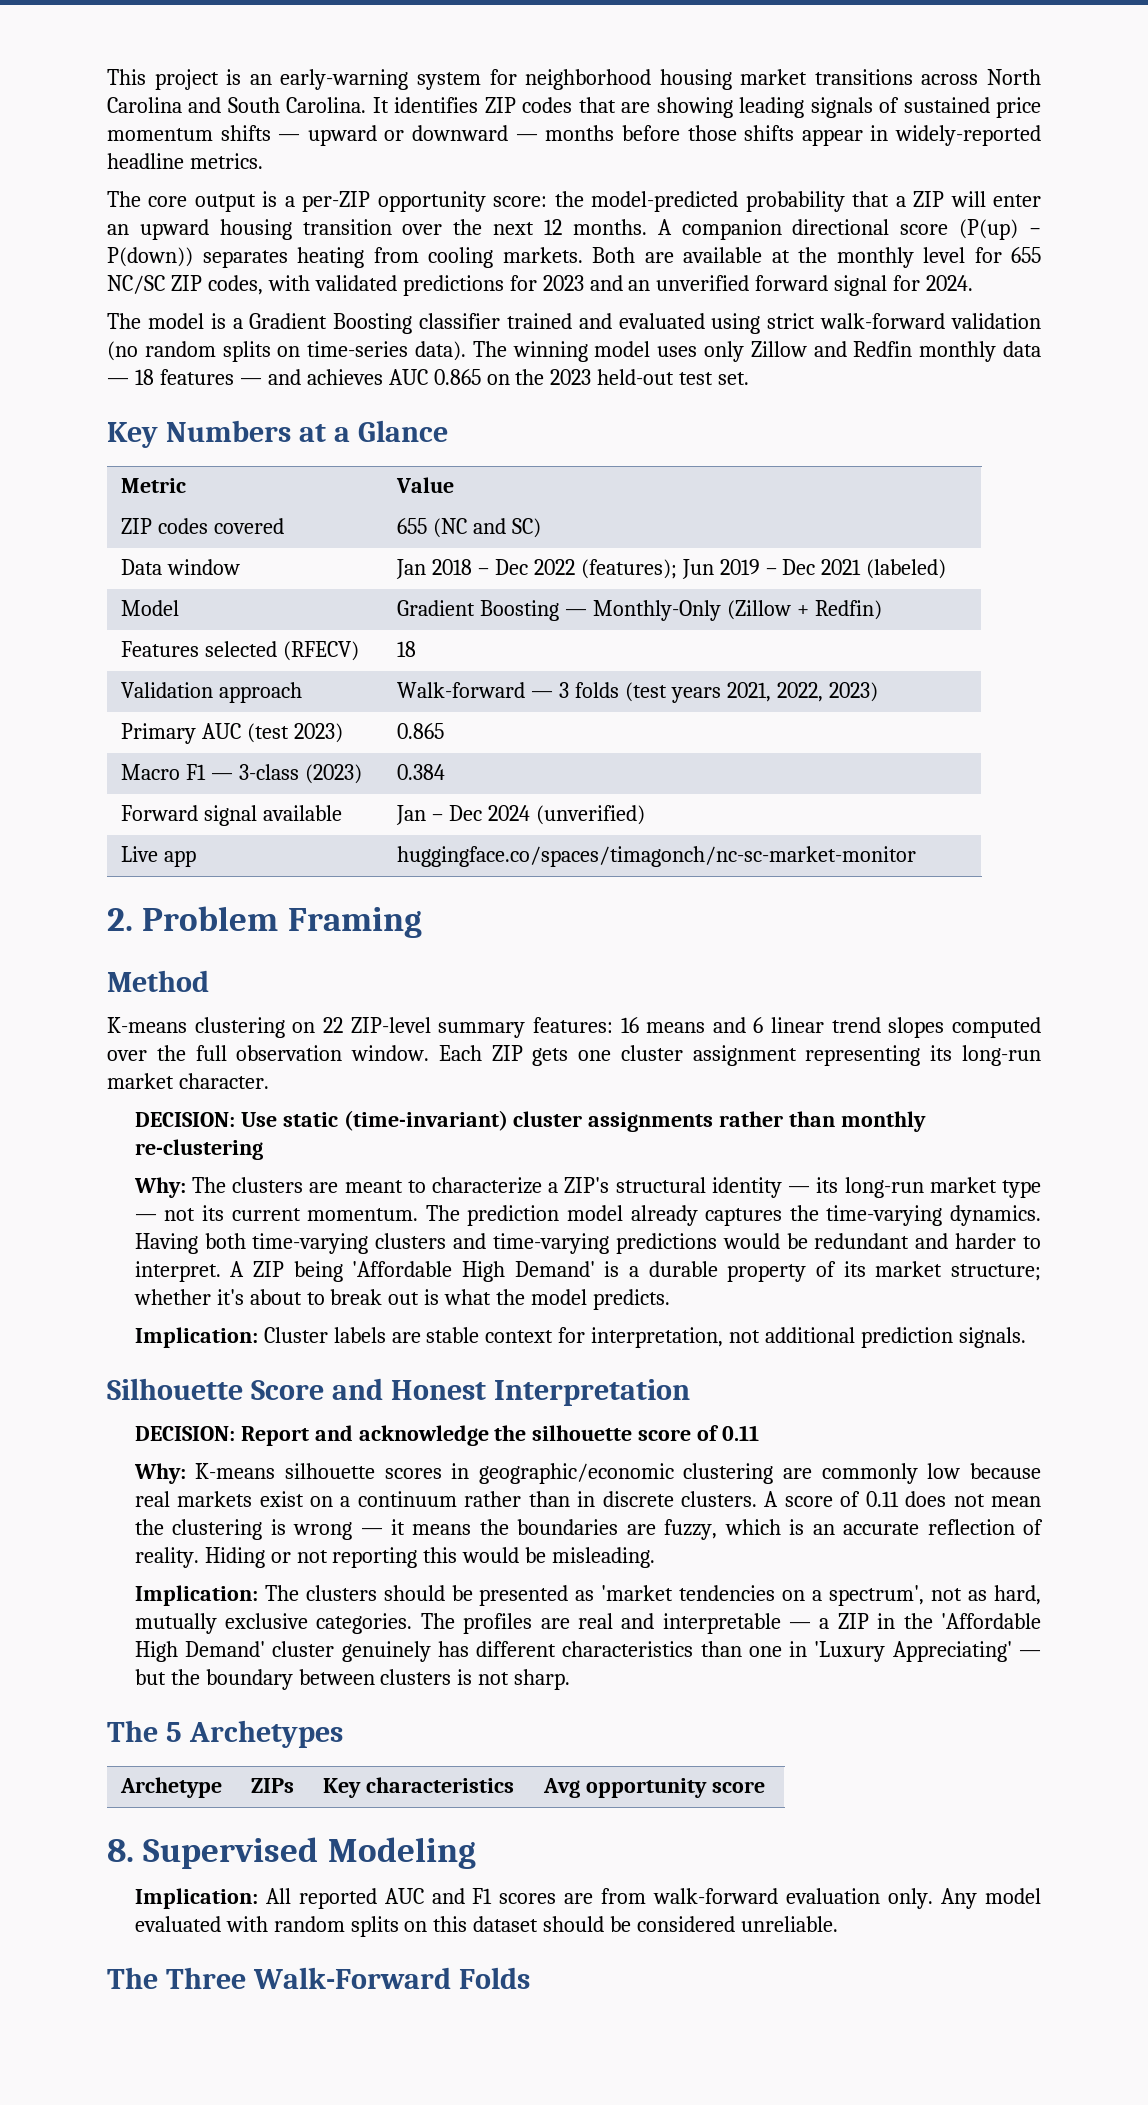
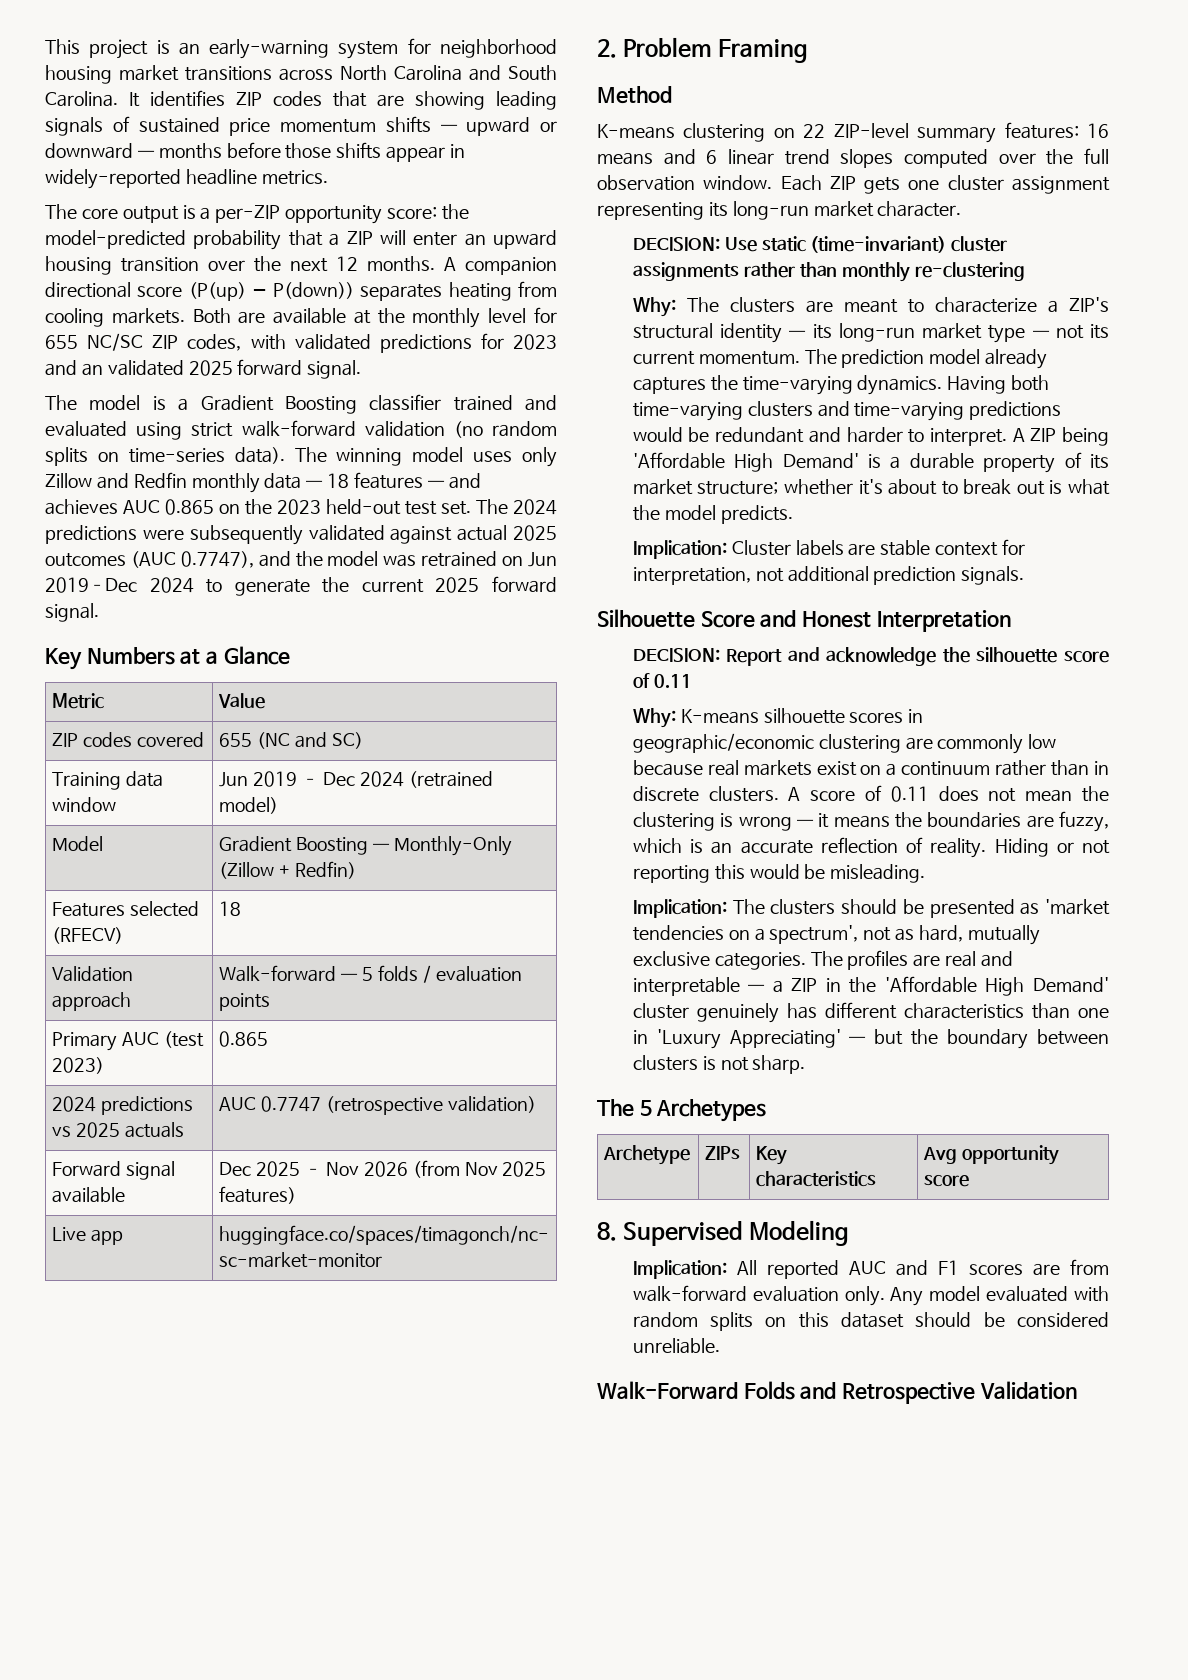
[656,275,974,296] unverified forward signal for 2024. -> [107,359,362,379] validated 2025 forward signal.
(750, 378) none -> [476,499,557,515] [45,525,557,545] [45,551,557,568] [45,576,557,596] [45,603,99,622] The 2024 predictions were subsequently validated against actual 2025 outcomes (AUC 0.7747), and the model was retrained on Jun 2019–Dec 2024 to generate the current 2025 forward signal.
[121,559,163,575] Data -> [52,771,164,790] Training data
[396,559,677,579] Jan 2018 – Dec 2022 (features); -> (117, 804) none
[821,559,947,579] 2021 (labeled) -> [359,771,493,788] [219,797,279,814] 2024 (retrained model)
[558,682,878,703] 3 folds (test years 2021, 2022, 2023) -> [362,965,522,983] [219,993,271,1011] 5 folds / evaluation points
[121,764,362,784] [397,764,446,780] [121,805,342,826] [396,805,645,825] Macro F1 — 3-class (2023) | 0.384 // Forward signal available | Jan – Dec 2024 (unverified) -> [52,1096,194,1115] [52,1122,185,1138] [219,1096,536,1115] [52,1161,176,1180] [52,1187,126,1203] [219,1160,547,1178] [219,1186,297,1204] 2024 predictions vs 2025 actuals | AUC 0.7747 (retrospective validation) // Forward signal available | Dec 2025 – Nov 2026 (from Nov 2025 features)
[107,1967,530,1989] The Three Walk-Forward Folds -> [597,1381,1077,1404] Walk-Forward Folds and Retrospective Validation

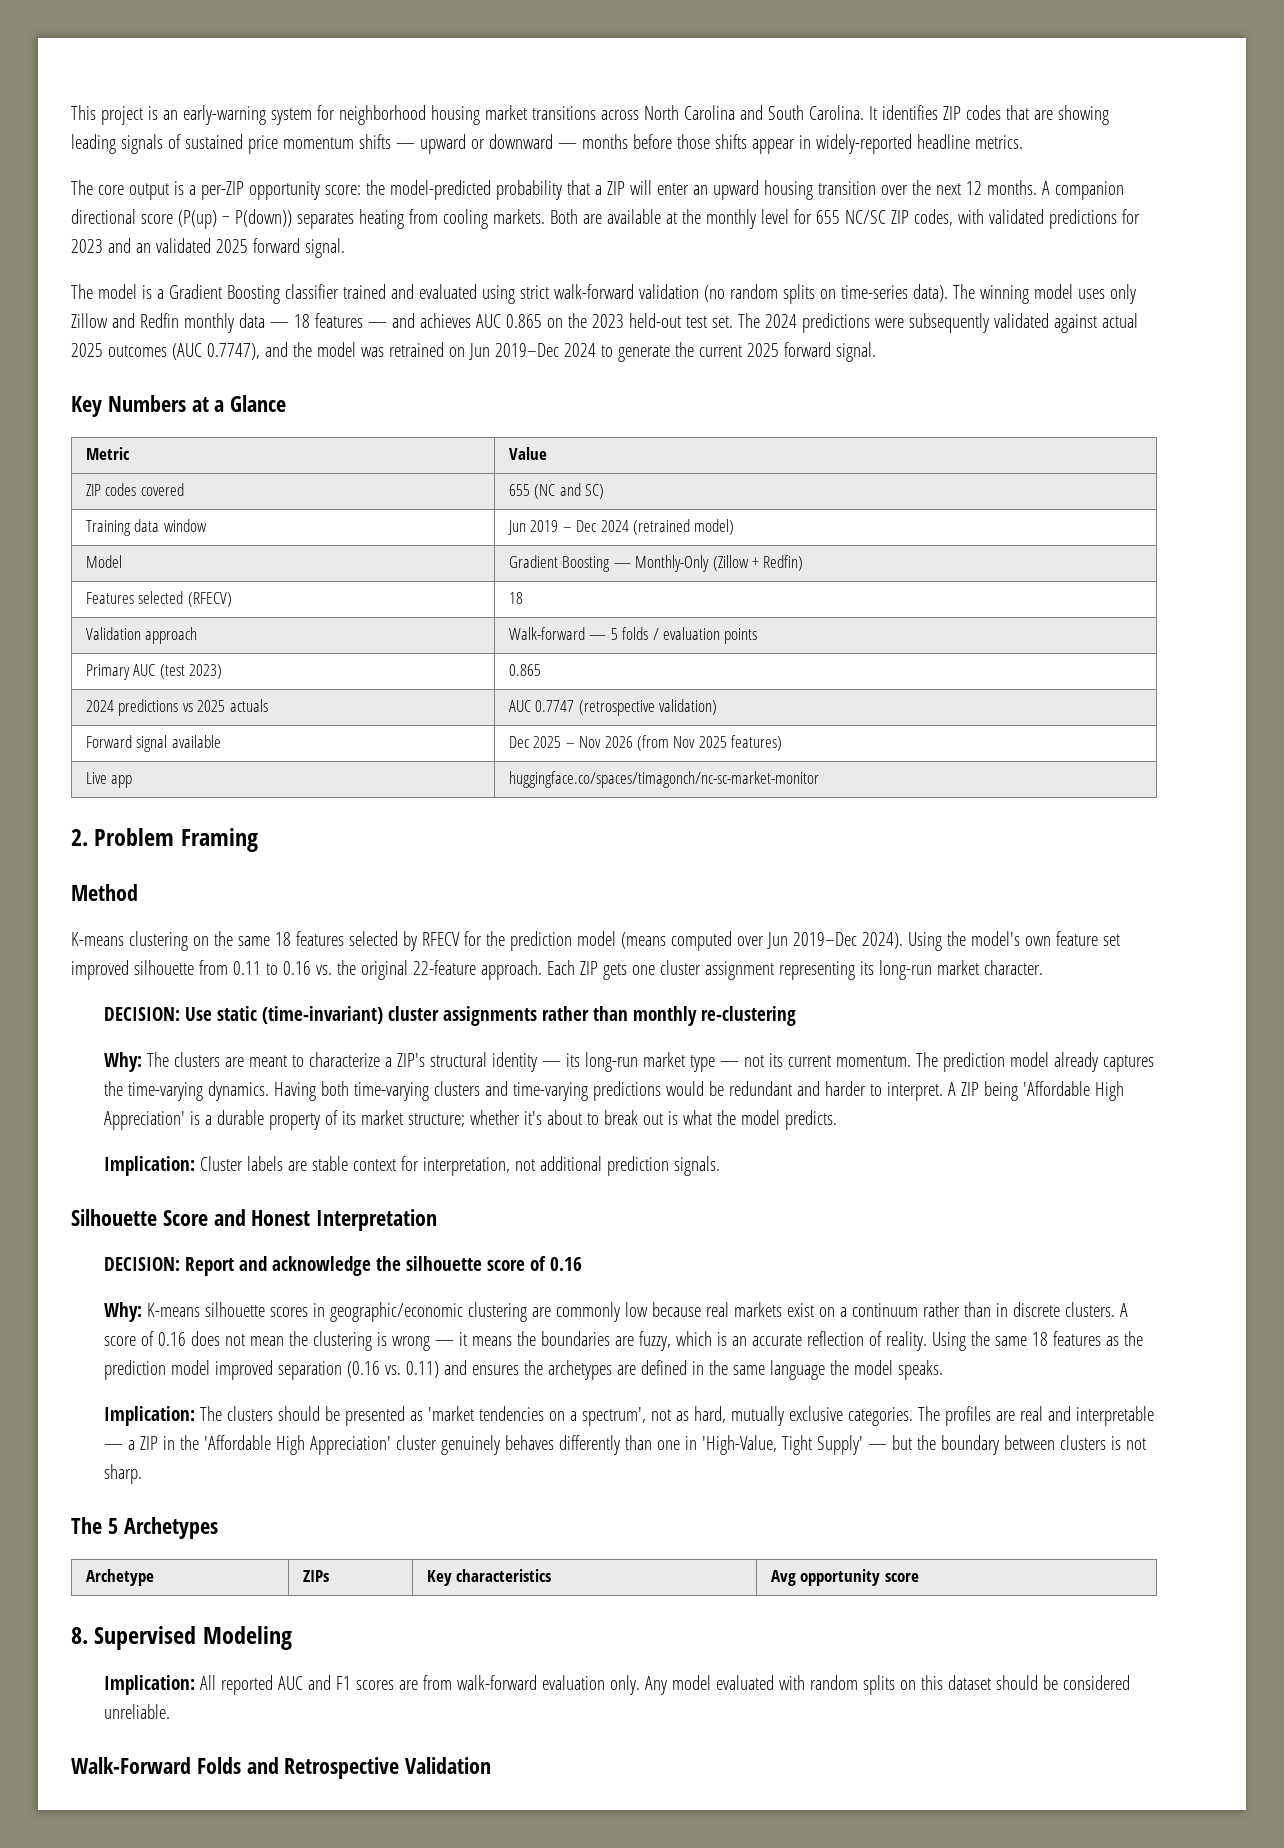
[803,122,1109,143] [597,148,1109,168] [597,175,773,191] 22 ZIP-level summary features: 16 means and 6 linear trend slopes computed over the full observation window. -> [213,931,1120,951] [71,960,542,980] the same 18 features selected by RFECV for the prediction model (means computed over Jun 2019–Dec 2024). Using the model's own feature set improved silhouette from 0.11 to 0.16 vs. the original 22-feature approach.
[782,453,859,469] Demand' -> [103,1111,185,1130] Appreciation'
[653,674,692,688] 0.11 -> [549,1257,582,1271] 0.16
[890,786,929,802] 0.11 -> [157,1332,186,1346] 0.16
[994,838,1110,857] [632,864,926,883] Hiding or not reporting this would be misleading. -> [931,1331,1143,1351] [103,1360,943,1380] Using the same 18 features as the prediction model improved separation (0.16 vs. 0.11) and ensures the archetypes are defined in the same language the model speaks.
[1033,977,1110,993] Demand' -> [309,1436,391,1455] Appreciation'
[786,1002,1109,1019] [632,1029,841,1049] has different characteristics than one in 'Luxury Appreciating' -> [504,1435,863,1455] behaves differently than one in 'High-Value, Tight Supply'

